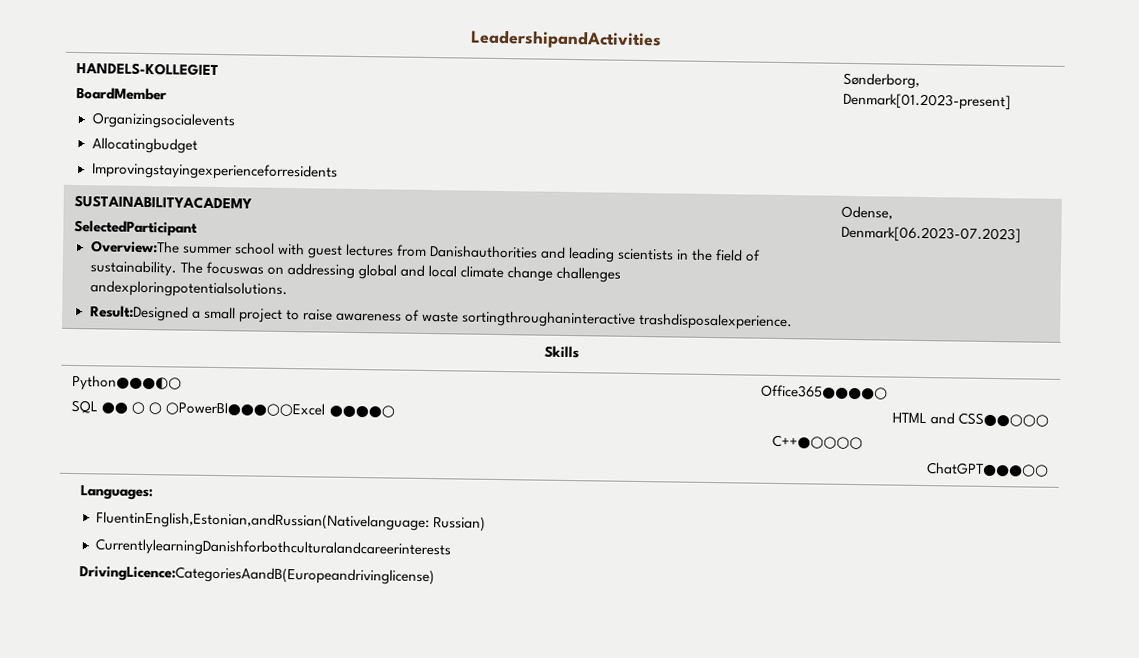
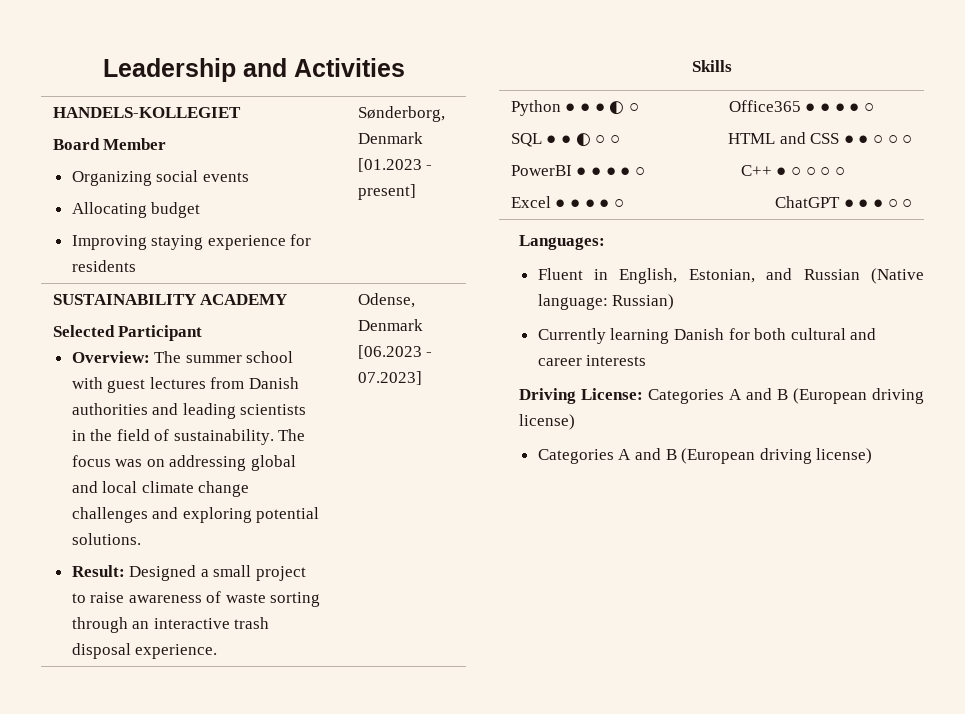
[469,29,662,50] [76,62,220,77] [76,87,168,101] [91,112,236,130] [91,137,198,154] [91,162,338,181] [842,72,920,89] [842,92,1011,111] [74,194,253,210] [74,219,199,237] [90,240,180,254] LeadershipandActivities // HANDELS-KOLLEGIET // BoardMember // Organizingsocialevents // Allocatingbudget // Improvingstayingexperienceforresidents | Sønderborg, Denmark[01.2023-present] // SUSTAINABILITYACADEMY // SelectedParticipant // Overview:The -> [102,58,405,82] [52,107,241,118] [52,138,167,150] [71,170,249,186] [71,202,201,218] [71,234,312,250] [71,260,136,272] [357,106,445,122] [357,132,423,144] [357,158,433,172] [357,184,416,200] [52,294,288,305] [52,325,203,341] [71,351,182,363] Leadership and Activities // HANDELS-KOLLEGIET // Board Member // Organizing social events // Allocating budget // Improving staying experience for residents | Sønderborg, Denmark [01.2023 - present] // SUSTAINABILITY ACADEMY // Selected Participant // Overview: The
[430,245,539,259] Danishauthorities -> [248,377,299,389] [71,403,148,415] Danish authorities
[205,261,264,275] focuswas -> [71,455,143,467] focus was
[89,280,288,299] [89,305,189,322] andexploringpotentialsolutions. // Result:Designed -> [152,507,320,523] [71,533,141,545] [71,565,197,581] and exploring potential solutions. // Result: Designed
[462,310,794,331] [840,205,893,220] [840,225,1021,244] [543,345,579,359] [72,374,183,392] [71,399,395,418] [761,384,889,400] [891,412,1049,427] [772,434,864,450] [925,462,1049,477] [79,485,153,501] [96,511,487,532] [95,538,452,559] [78,565,435,586] sortingthroughaninteractive trashdisposalexperience. | Odense, Denmark[06.2023-07.2023] // Skills // Python●●●◐○ // SQL ●● ○ ○ ○PowerBI●●●○○Excel ●●●●○ | Office365●●●●○ // HTML and CSS●●○○○ // C++●○○○○ // ChatGPT●●●○○ // Languages: // FluentinEnglish,Estonian,andRussian(Nativelanguage: Russian) // CurrentlylearningDanishforbothculturalandcareerinterests // DrivingLicence:CategoriesAandB(Europeandrivinglicense) -> [270,592,321,607] [71,617,270,633] [71,643,218,659] [357,293,415,308] [357,319,423,331] [357,345,433,359] [357,371,422,385] [691,60,732,72] [510,100,639,116] [510,133,620,147] [510,165,645,176] [510,196,624,208] [728,100,874,112] [728,132,913,144] [740,165,845,176] [775,196,913,208] [519,235,606,250] [537,268,924,284] [537,294,675,310] [537,328,877,344] [537,355,647,366] [519,388,924,404] [519,414,576,430] [537,448,873,464] sorting through an interactive trash disposal experience. | Odense, Denmark [06.2023 - 07.2023] // Skills // Python ● ● ● ◐ ○ // SQL ● ● ◐ ○ ○ // PowerBI ● ● ● ● ○ // Excel ● ● ● ● ○ | Office365 ● ● ● ● ○ // HTML and CSS ● ● ○ ○ ○ // C++ ● ○ ○ ○ ○ // ChatGPT ● ● ● ○ ○ // Languages: // Fluent in English, Estonian, and Russian (Native language: Russian) // Currently learning Danish for both cultural and career interests // Driving License: Categories A and B (European driving license) // Categories A and B (European driving license)

